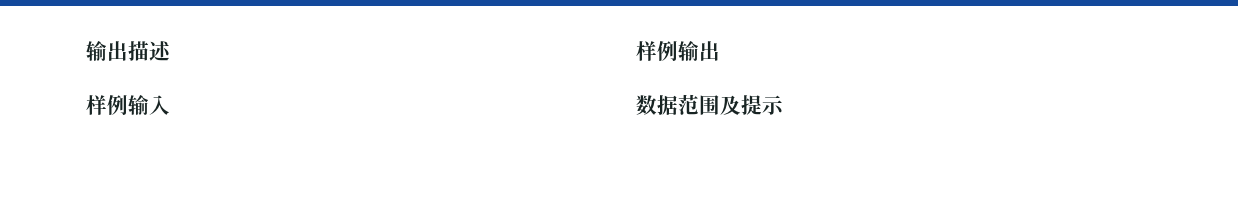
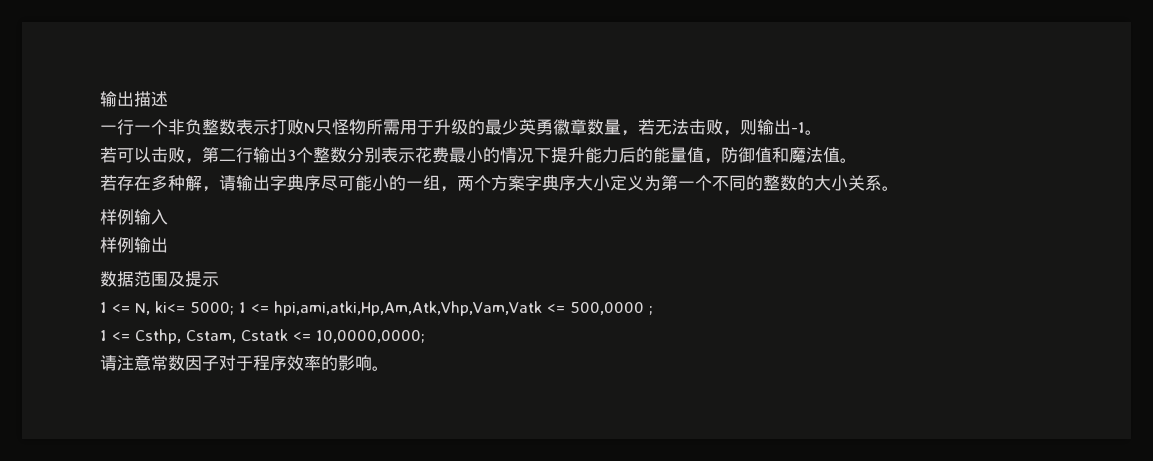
(171, 51) none -> [100,119,822,136] [100,147,857,164] [100,175,899,192] // 一行一个非负整数表示打败N只怪物所需用于升级的最少英勇徽章数量，若无法击败，则输出-1。 // 若可以击败，第二行输出3个整数分别表示花费最小的情况下提升能力后的能量值，防御值和魔法值。 // 若存在多种解，请输出字典序尽可能小的一组，两个方案字典序大小定义为第一个不同的整数的大小关系。
(784, 105) none -> [100,301,653,316] [100,329,425,344] [100,355,389,371] // 1 <= N, ki<= 5000; 1 <= hpi,ami,atki,Hp,Am,Atk,Vhp,Vam,Vatk <= 500,0000 ; // 1 <= Csthp, Cstam, Cstatk <= 10,0000,0000; // 请注意常数因子对于程序效率的影响。

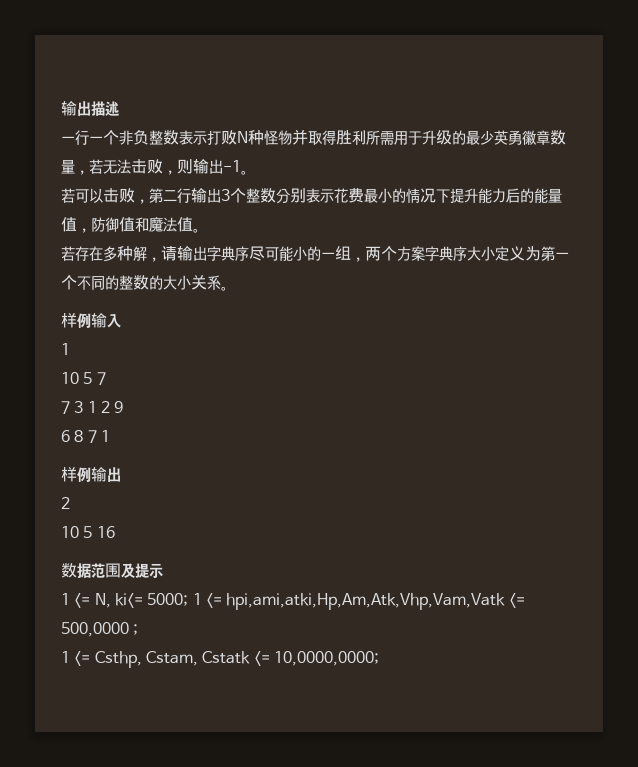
[315,119,366,135] 只怪物 -> [248,129,366,145] 种怪物并取得胜利
[100,237,168,253] 样例输出 -> [61,343,70,355] [61,372,106,385] [61,401,124,414] [61,430,110,443] [61,467,121,482] [61,497,70,509] [61,526,115,538] 1 // 10 5 7 // 7 3 1 2 9 // 6 8 7 1 // 样例输出 // 2 // 10 5 16
[100,355,389,371] // 请注意常数因子对于程序效率的影响。 -> (379, 658) none

